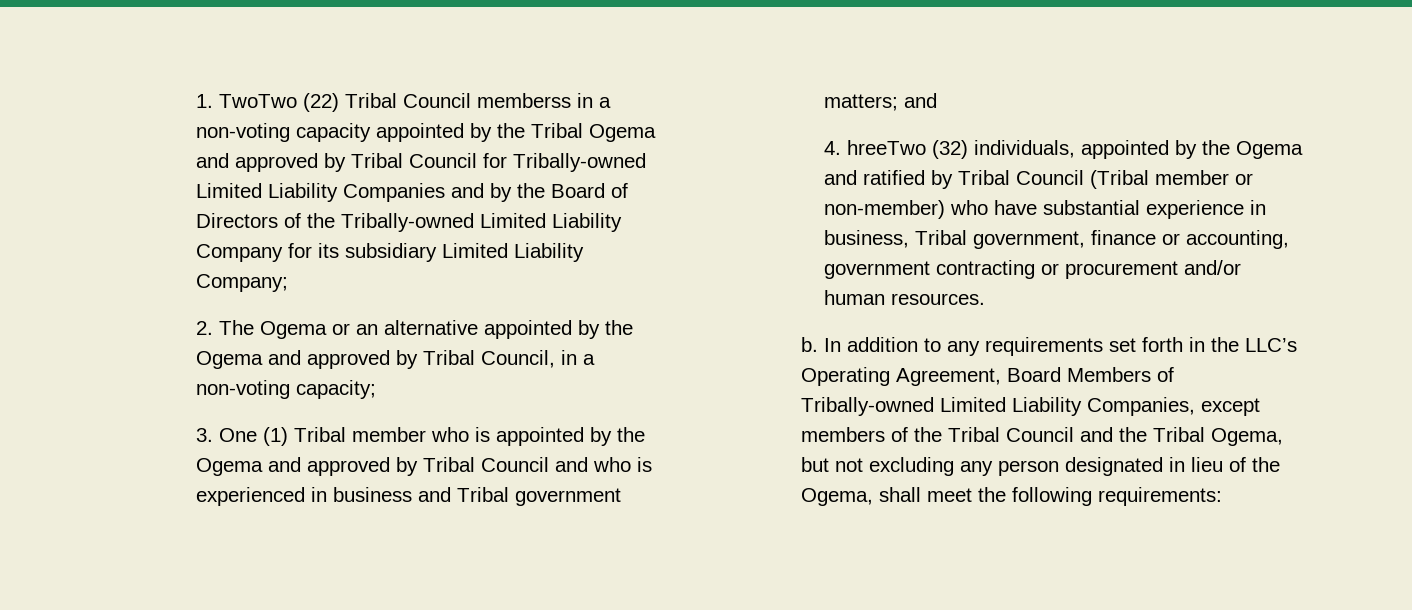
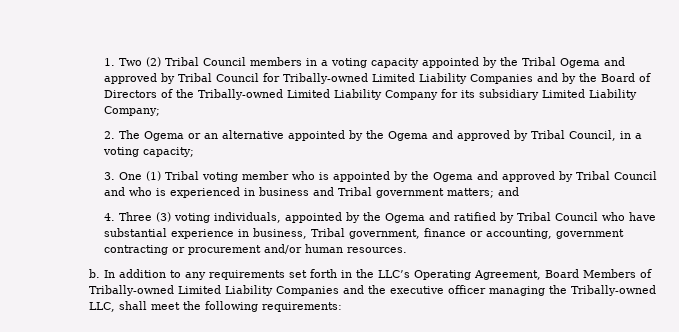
[218,93,611,112] [195,123,290,142] TwoTwo (22) Tribal Council memberss in a non-voting -> [119,57,368,68] Two (2) Tribal Council members in a voting
[195,380,290,399] non-voting -> [103,147,140,157] voting
(346, 434) none -> [202,172,239,182] voting
[846,140,968,159] hreeTwo (32) -> [119,212,211,223] Three (3) voting
[1089,170,1253,189] [823,200,945,219] (Tribal member or non-member) -> (599, 216) none
[1087,397,1261,416] [801,427,1284,446] [801,457,1281,476] [801,488,874,506] Companies, except members of the Tribal Council and the Tribal Ogema, but not excluding any person designated in lieu of the Ogema, -> [275,285,656,296] [88,302,115,312] Companies and the executive officer managing the Tribally-owned LLC,

